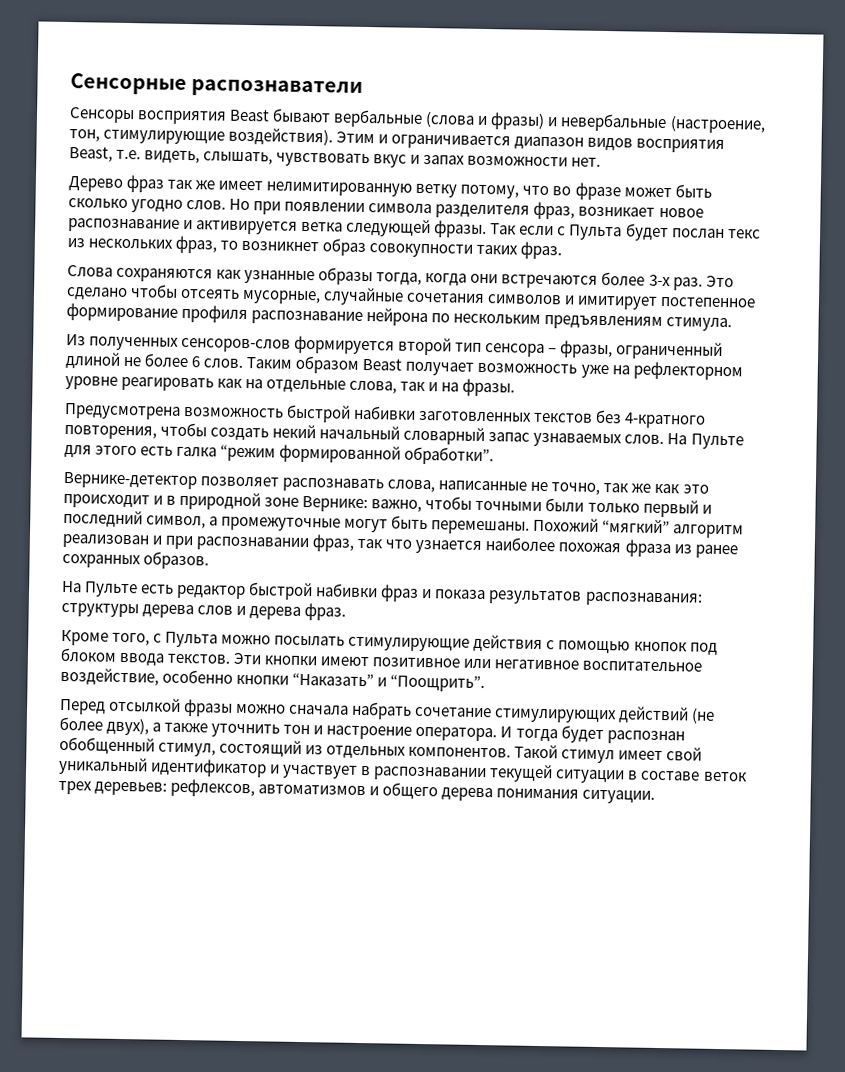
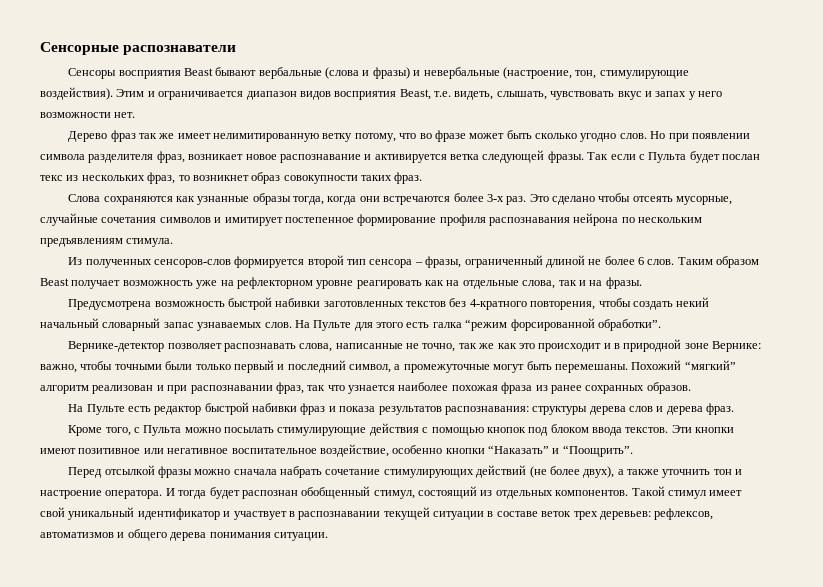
(466, 159) none -> [688,91,722,100] у него
[251,310,364,325] распознавание -> [489,217,570,226] распознавания
[279,444,402,464] формированной -> [510,318,595,331] форсированной

